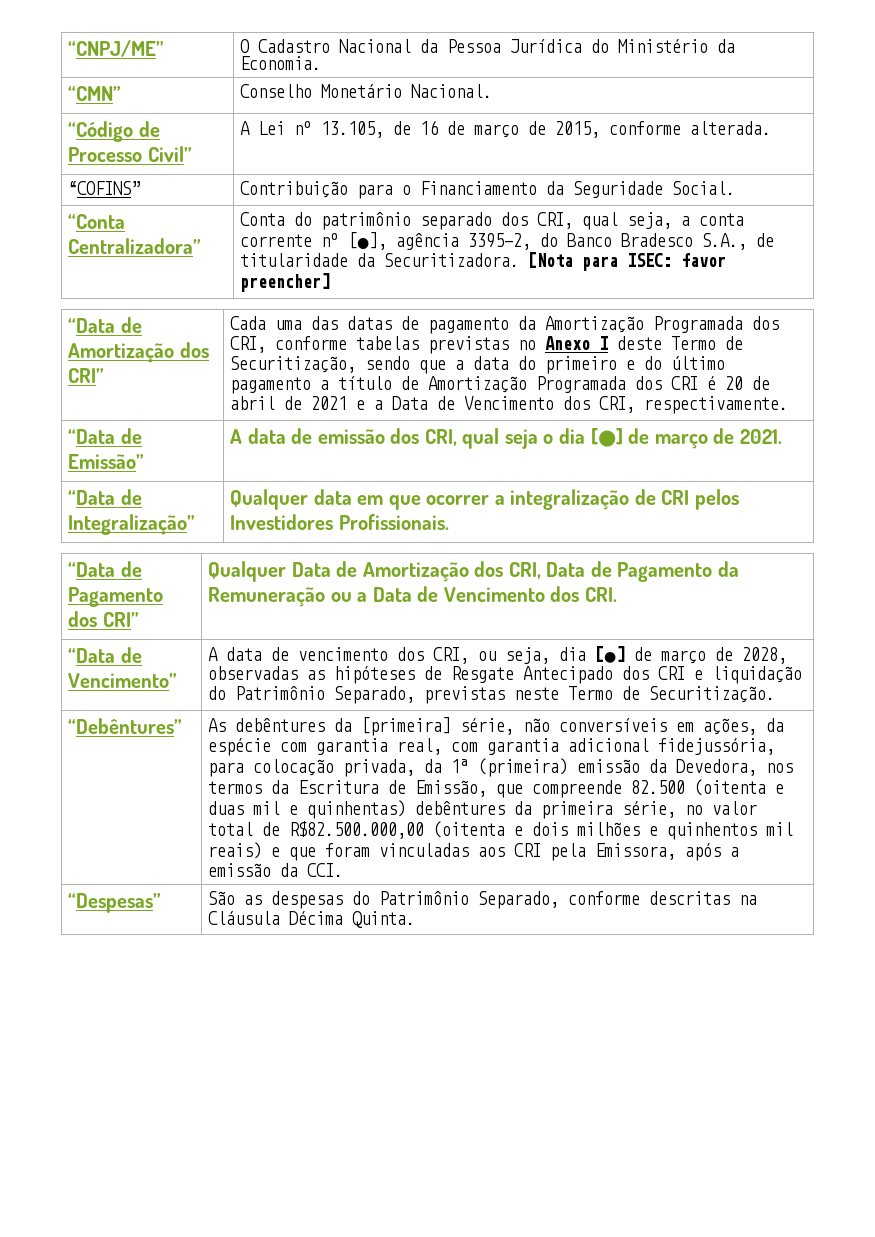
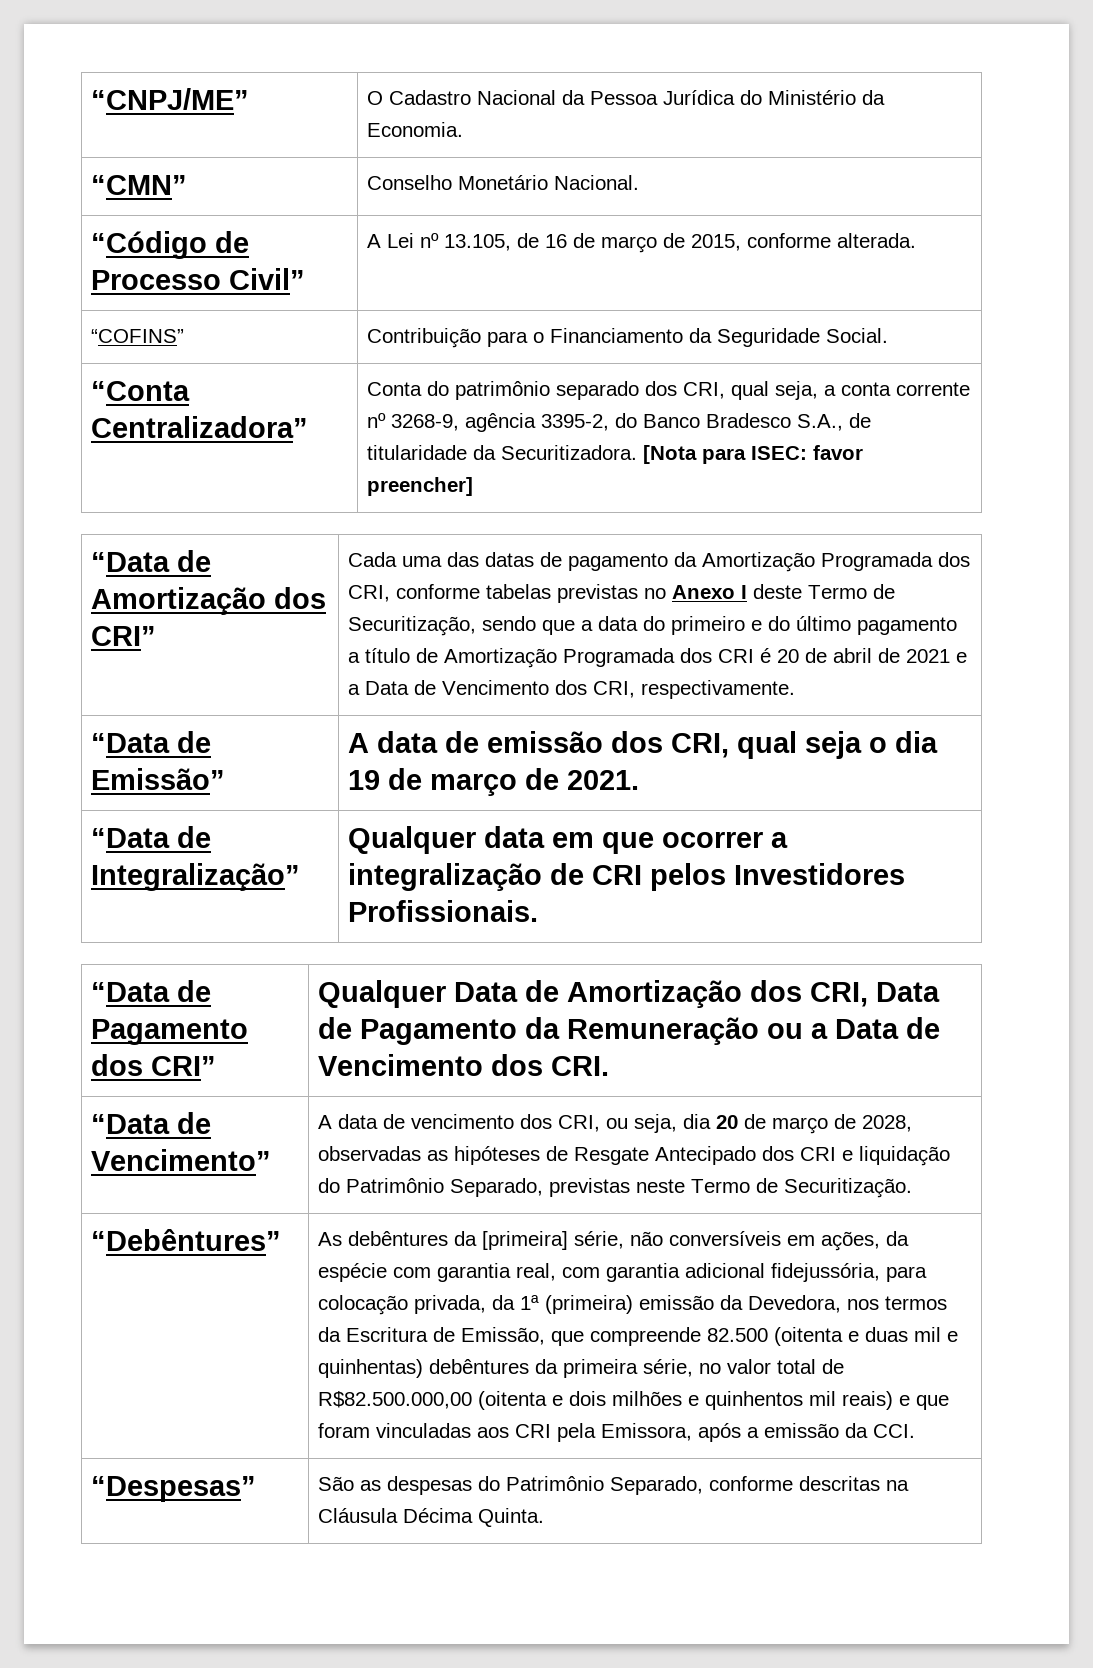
[348,232,388,250] [●], -> [391,414,460,431] 3268-9,
[590,428,623,447] [●] -> [348,770,381,790] 19
[595,646,626,663] [●] -> [716,1115,739,1129] 20

